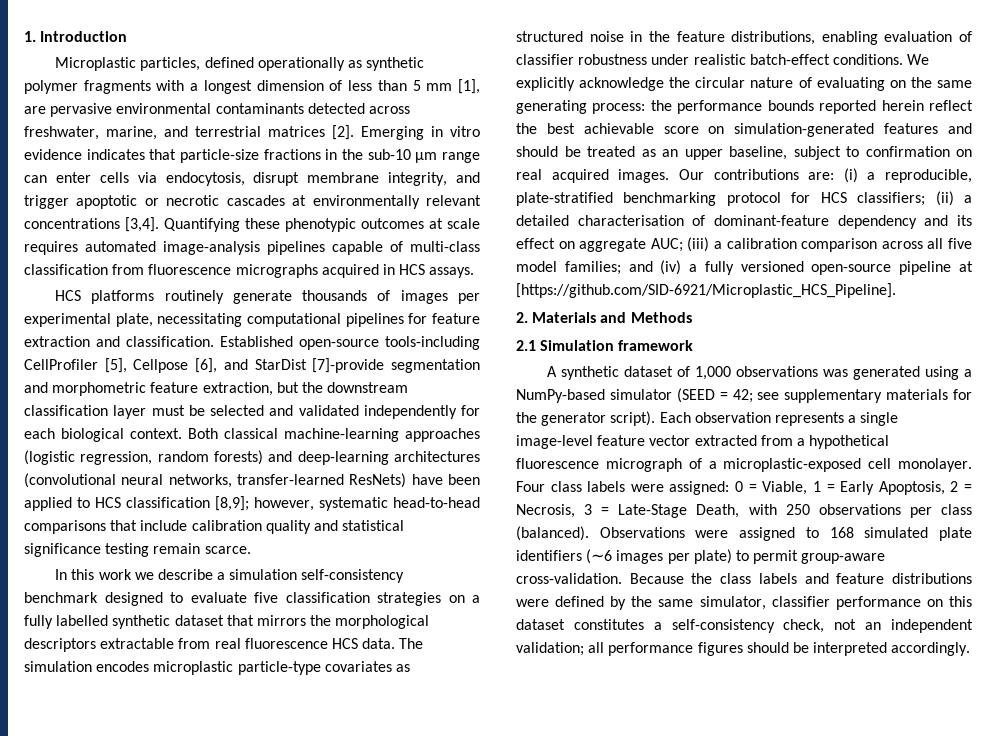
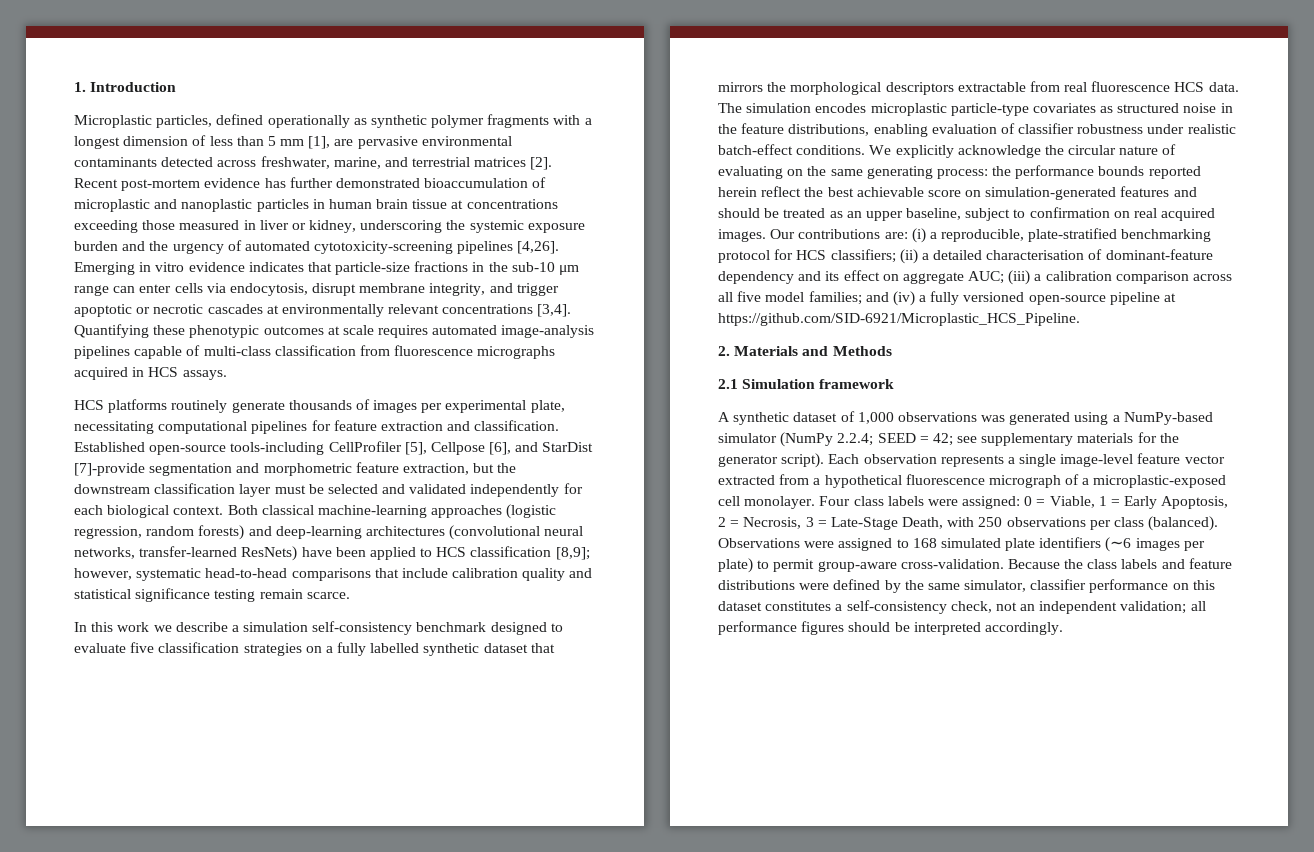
(354, 132) none -> [74,177,547,191] [74,199,558,212] [74,220,585,233] [74,240,560,254] Recent post-mortem evidence has further demonstrated bioaccumulation of microplastic and nanoplastic particles in human brain tissue at concentrations exceeding those measured in liver or kidney, underscoring the systemic exposure burden and the urgency of automated cytotoxicity-screening pipelines [4,26].
[516,283,896,298] [https://github.com/SID-6921/Microplastic_HCS_Pipeline]. -> [718,313,1080,326] https://github.com/SID-6921/Microplastic_HCS_Pipeline.
[676,388,715,403] (SEED -> [780,432,916,447] (NumPy 2.2.4; SEED

